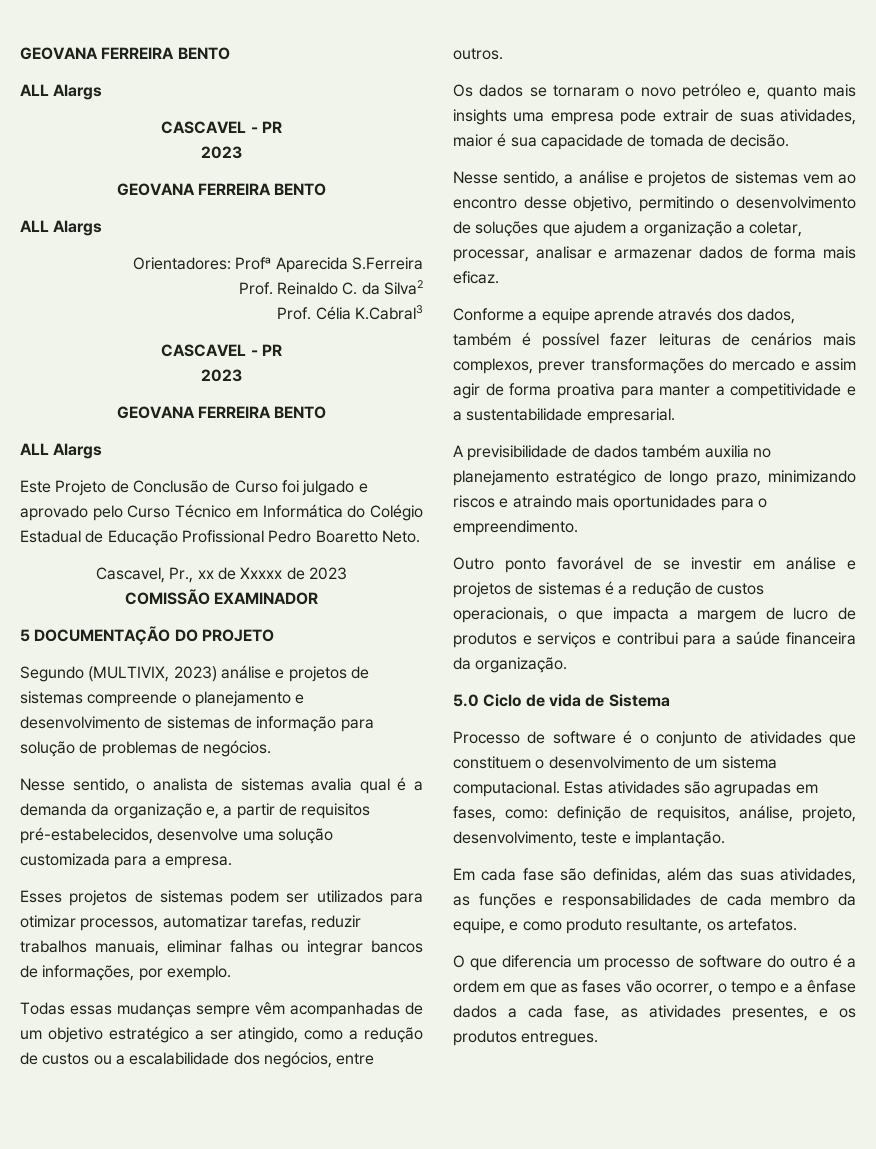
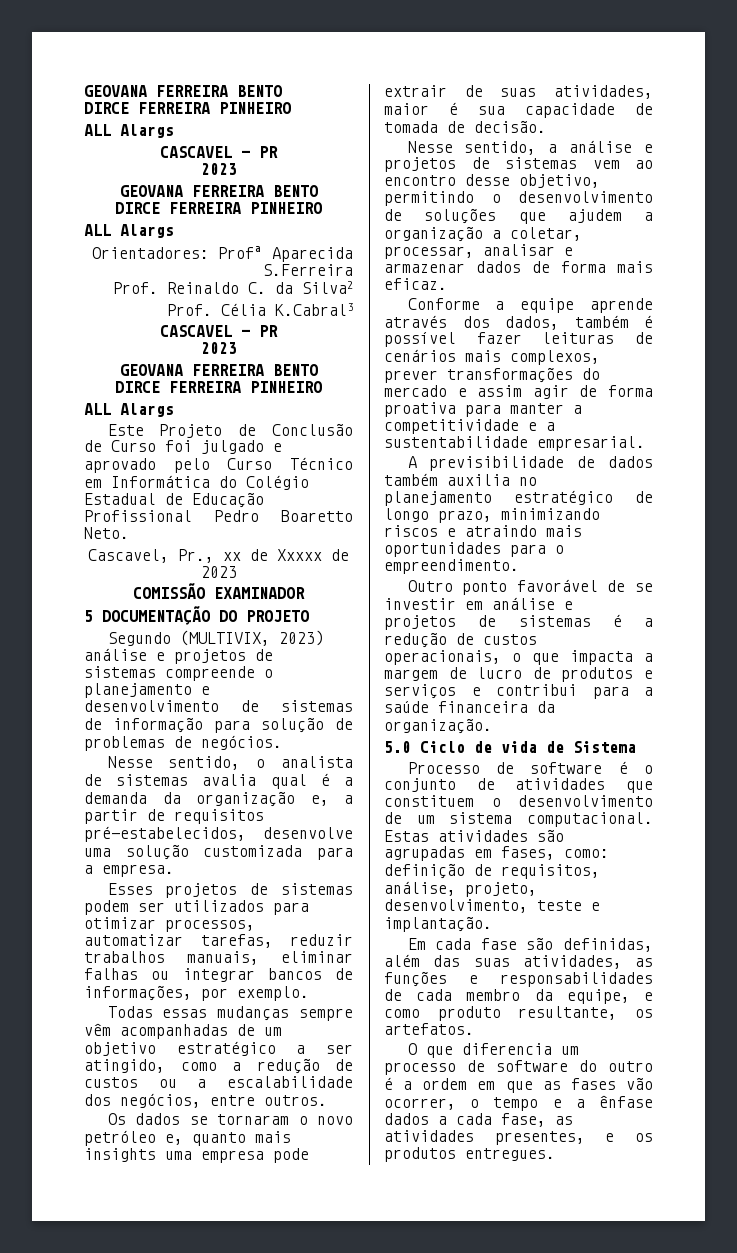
[20,47,230,60] GEOVANA FERREIRA BENTO -> [84,85,282,97] [84,102,291,114] GEOVANA FERREIRA BENTO // DIRCE FERREIRA PINHEIRO
(327, 189) none -> [115,202,322,214] // DIRCE FERREIRA PINHEIRO
(327, 412) none -> [115,381,322,393] // DIRCE FERREIRA PINHEIRO

